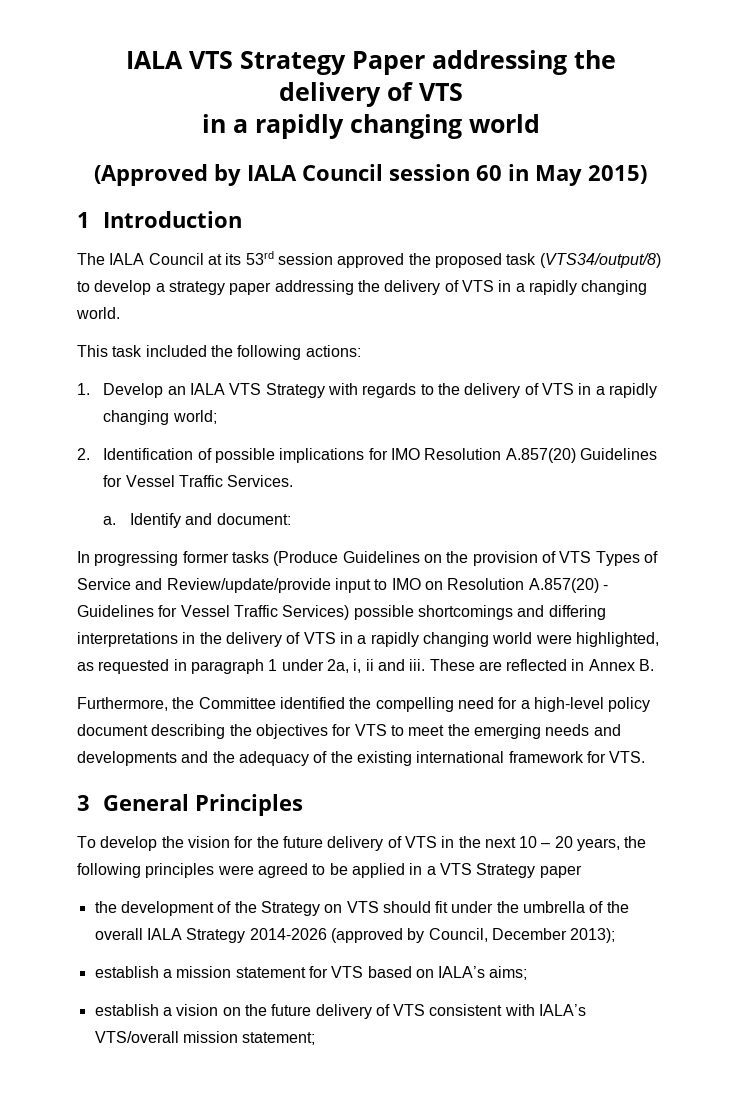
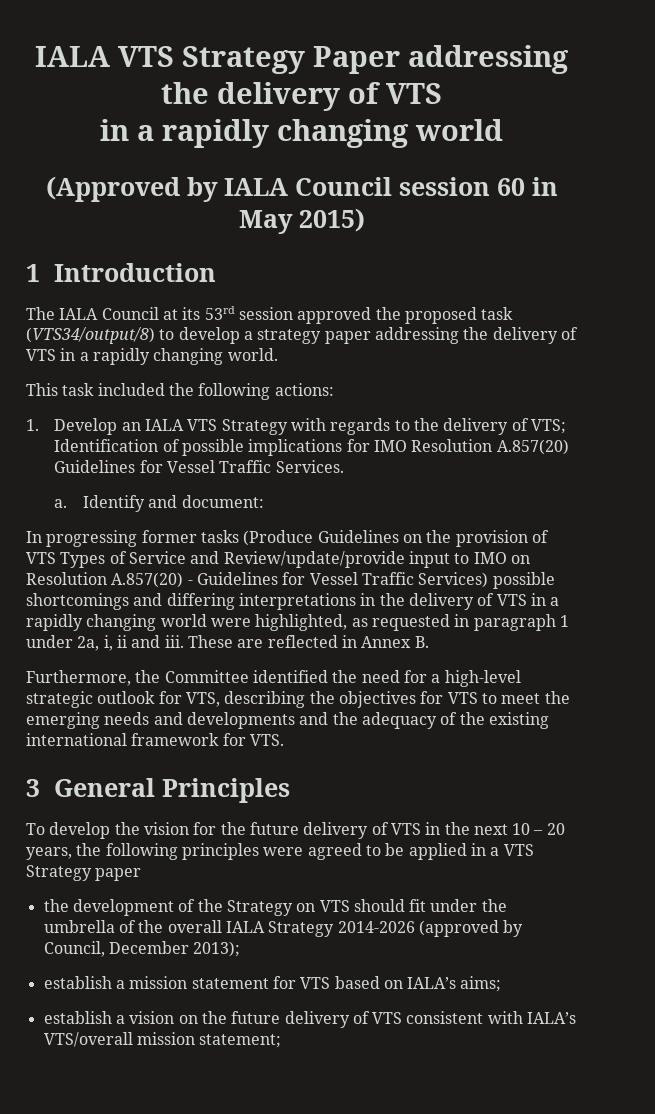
[542,383,657,398] [103,410,217,425] [77,448,90,460] VTS in a rapidly changing world; // 2. -> [530,419,566,434] VTS;
[375,697,454,712] compelling -> (358, 676) none
[608,697,651,712] [77,724,148,736] policy document -> [26,691,220,708] strategic outlook for VTS,

